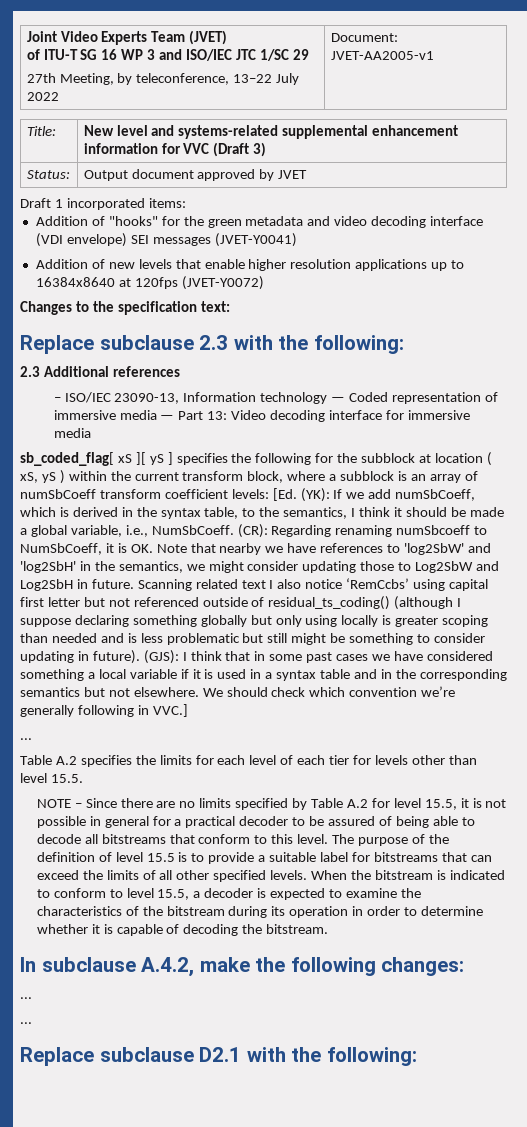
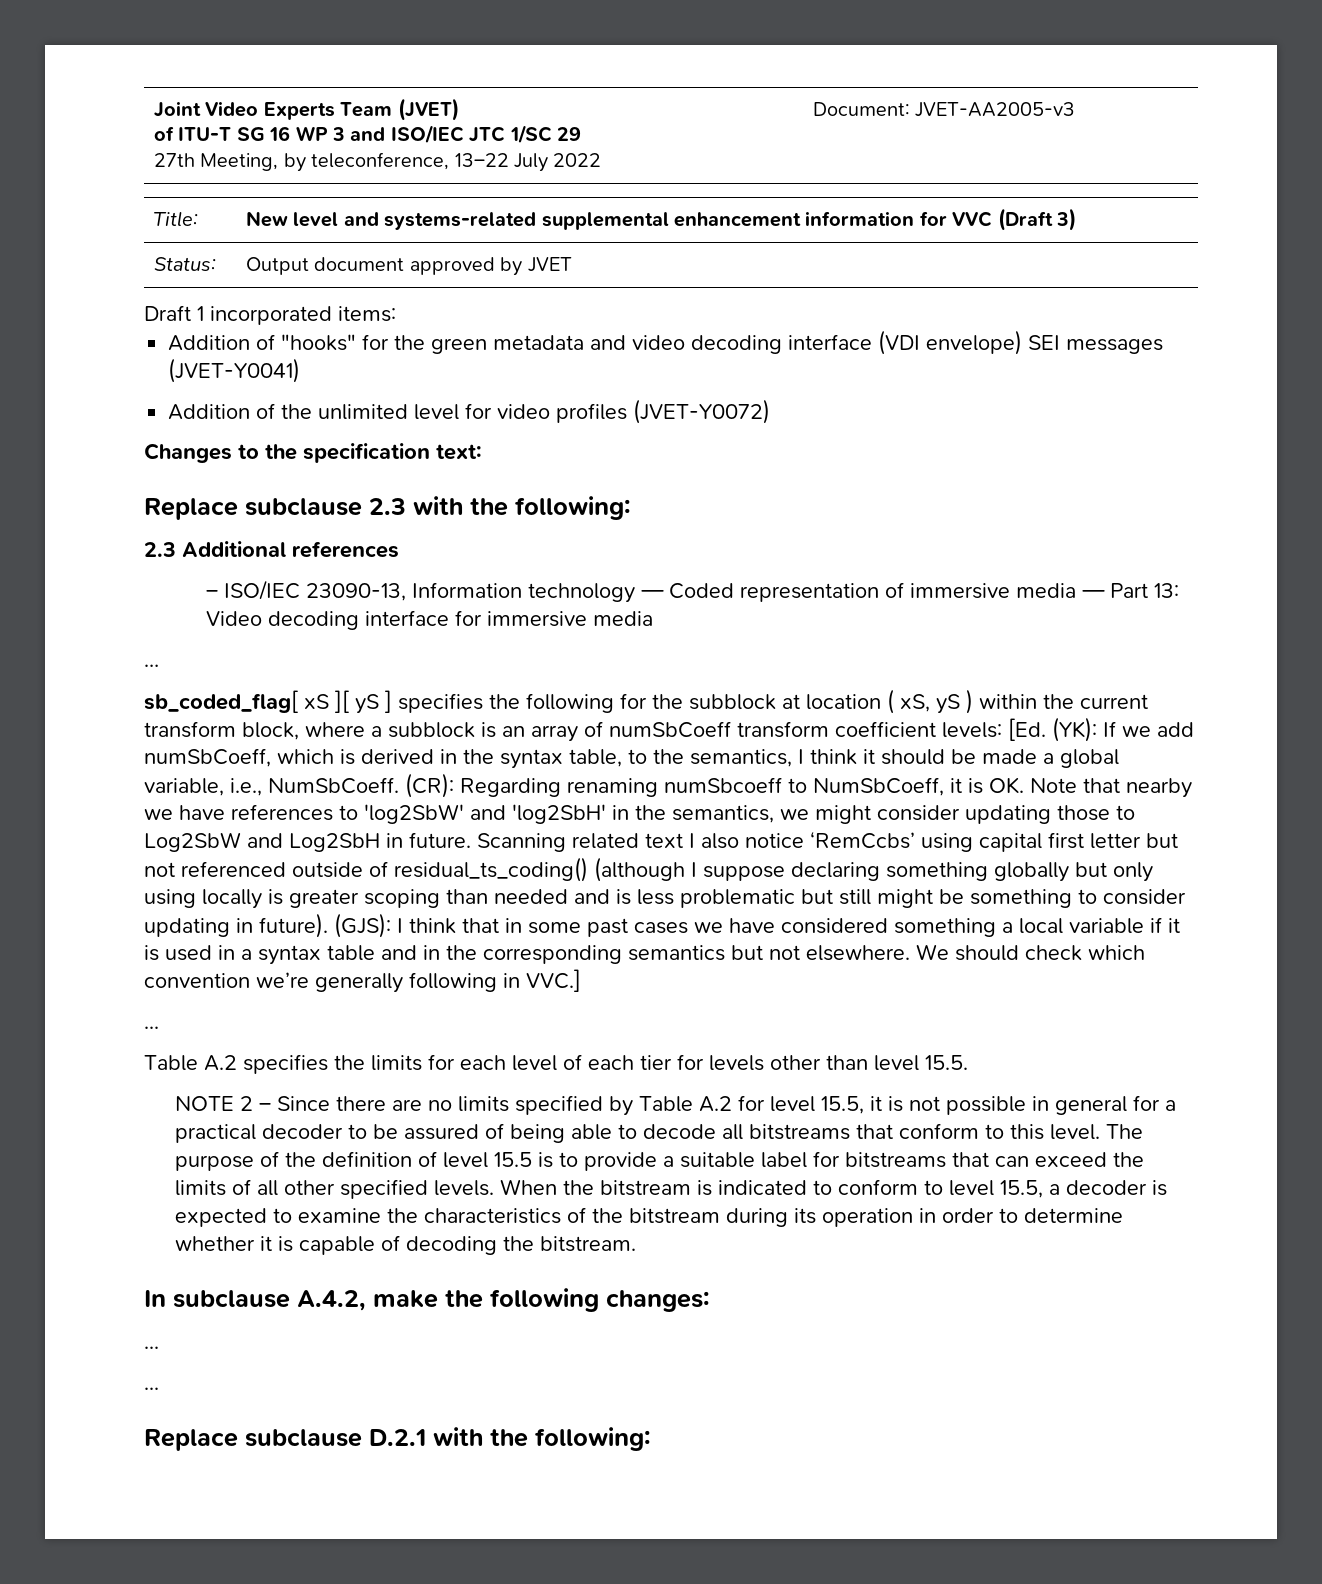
[330,51,434,60] JVET-AA2005-v1 -> [915,102,1076,117] JVET-AA2005-v3
[108,259,465,271] [35,277,178,289] new levels that enable higher resolution applications up to 16384x8640 at 120fps -> [281,403,628,423] the unlimited level for video profiles
(91, 433) none -> [144,664,159,667] // …
(71, 803) none -> [240,1096,254,1111] 2
[199,1047,242,1062] D2.1 -> [369,1429,426,1446] D.2.1

